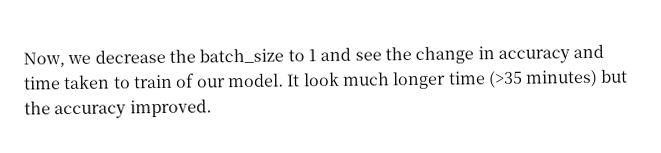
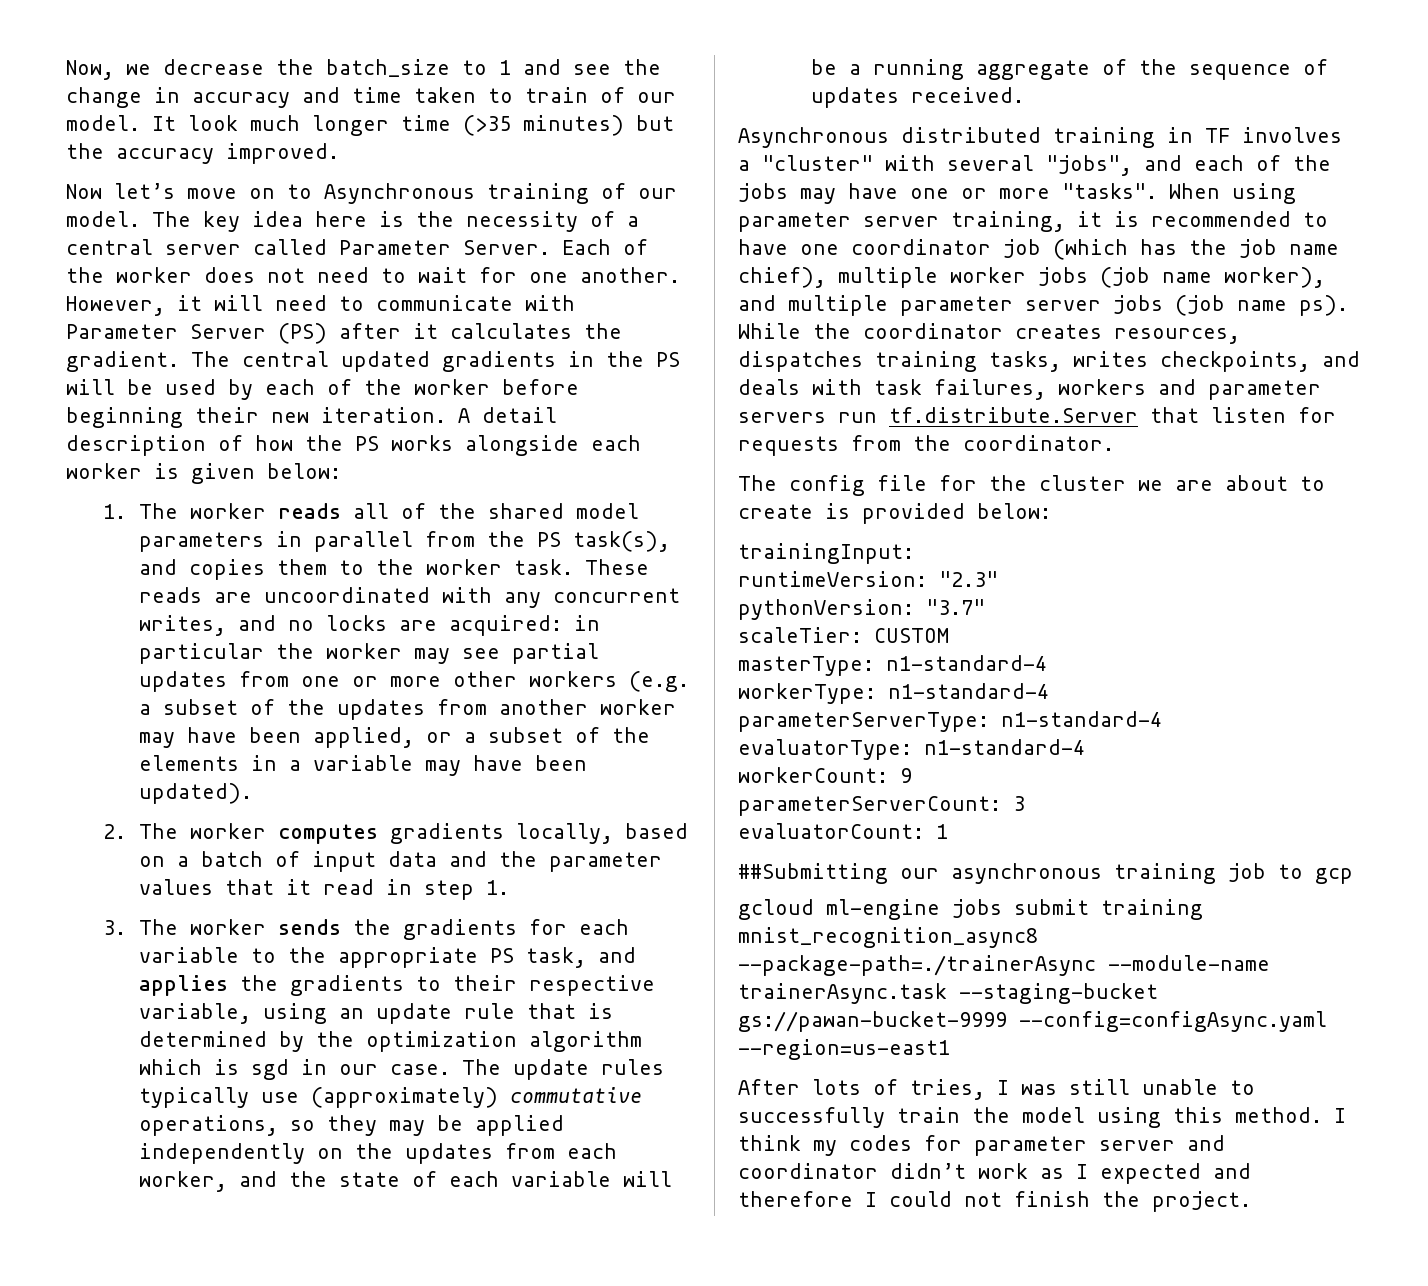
(212, 108) none -> [66,183,677,204] [66,211,639,232] [66,239,648,255] [66,267,680,283] [66,295,575,316] [66,323,622,344] [66,351,680,372] [66,379,579,400] [66,407,557,428] [66,435,641,456] [66,463,341,484] [102,503,640,519] [139,531,671,552] [139,559,650,580] [139,587,681,608] [139,615,601,636] [139,643,600,664] [139,671,690,692] [139,699,677,720] [139,727,651,748] [139,755,588,776] [139,783,253,804] [102,823,689,844] [139,851,663,872] [139,879,510,900] [102,919,630,940] [139,947,637,968] [139,975,656,996] [139,1003,614,1024] [139,1031,643,1052] [139,1059,665,1080] [139,1087,643,1108] [139,1115,565,1136] [139,1143,618,1164] [139,1171,673,1192] [811,59,1329,80] [811,87,1025,108] [738,127,1342,148] [738,155,1331,176] [738,183,1296,204] [738,211,1328,232] [738,239,1339,260] [738,267,1325,288] [738,295,1348,316] [738,323,1240,344] [738,351,1360,372] [738,379,1321,400] [738,407,1336,423] [738,435,1114,456] [738,475,1325,496] [738,503,1051,524] [738,543,914,564] [738,571,998,587] [738,599,985,620] [738,627,949,643] [738,655,1047,676] [738,683,1049,704] [738,711,1162,732] [738,739,1085,760] [738,767,912,783] [738,796,1025,816] [738,823,948,839] [738,863,1353,884] [738,899,1203,920] [738,927,1038,948] [738,955,1270,976] [738,983,1158,1004] [738,1011,1327,1032] [738,1039,950,1060] [738,1079,1255,1100] [738,1107,1346,1128] [738,1135,1225,1156] [738,1163,1251,1184] [738,1191,1251,1212] // Now let’s move on to Asynchronous training of our model. The key idea here is the necessity of a central server called Parameter Server. Each of the worker does not need to wait for one another. However, it will need to communicate with Parameter Server (PS) after it calculates the gradient. The central updated gradients in the PS will be used by each of the worker before beginning their new iteration. A detail description of how the PS works alongside each worker is given below: // 1. The worker reads all of the shared model parameters in parallel from the PS task(s), and copies them to the worker task. These reads are uncoordinated with any concurrent writes, and no locks are acquired: in particular the worker may see partial updates from one or more other workers (e.g. a subset of the updates from another worker may have been applied, or a subset of the elements in a variable may have been updated). // 2. The worker computes gradients locally, based on a batch of input data and the parameter values that it read in step 1. // 3. The worker sends the gradients for each variable to the appropriate PS task, and applies the gradients to their respective variable, using an update rule that is determined by the optimization algorithm which is sgd in our case. The update rules typically use (approximately) commutative operations, so they may be applied independently on the updates from each worker, and the state of each variable will be a running aggregate of the sequence of updates received. // Asynchronous distributed training in TF involves a "cluster" with several "jobs", and each of the jobs may have one or more "tasks". When using parameter server training, it is recommended to have one coordinator job (which has the job name chief), multiple worker jobs (job name worker), and multiple parameter server jobs (job name ps). While the coordinator creates resources, dispatches training tasks, writes checkpoints, and deals with task failures, workers and parameter servers run tf.distribute.Server that listen for requests from the coordinator. // The config file for the cluster we are about to create is provided below: // trainingInput: // runtimeVersion: "2.3" // pythonVersion: "3.7" // scaleTier: CUSTOM // masterType: n1-standard-4 // workerType: n1-standard-4 // parameterServerType: n1-standard-4 // evaluatorType: n1-standard-4 // workerCount: 9 // parameterServerCount: 3 // evaluatorCount: 1 // ##Submitting our asynchronous training job to gcp // gcloud ml-engine jobs submit training mnist_recognition_async8 --package-path=./trainerAsync --module-name trainerAsync.task --staging-bucket gs://pawan-bucket-9999 --config=configAsync.yaml --region=us-east1 // After lots of tries, I was still unable to successfully train the model using this method. I think my codes for parameter server and coordinator didn’t work as I expected and therefore I could not finish the project.

